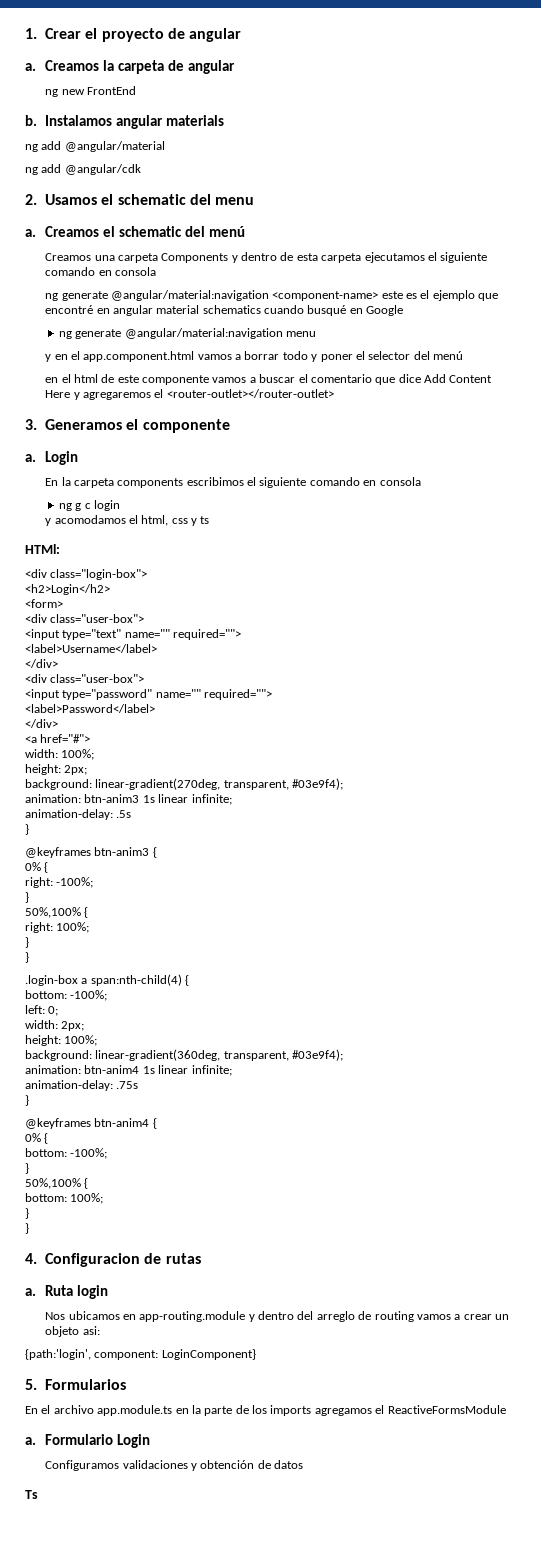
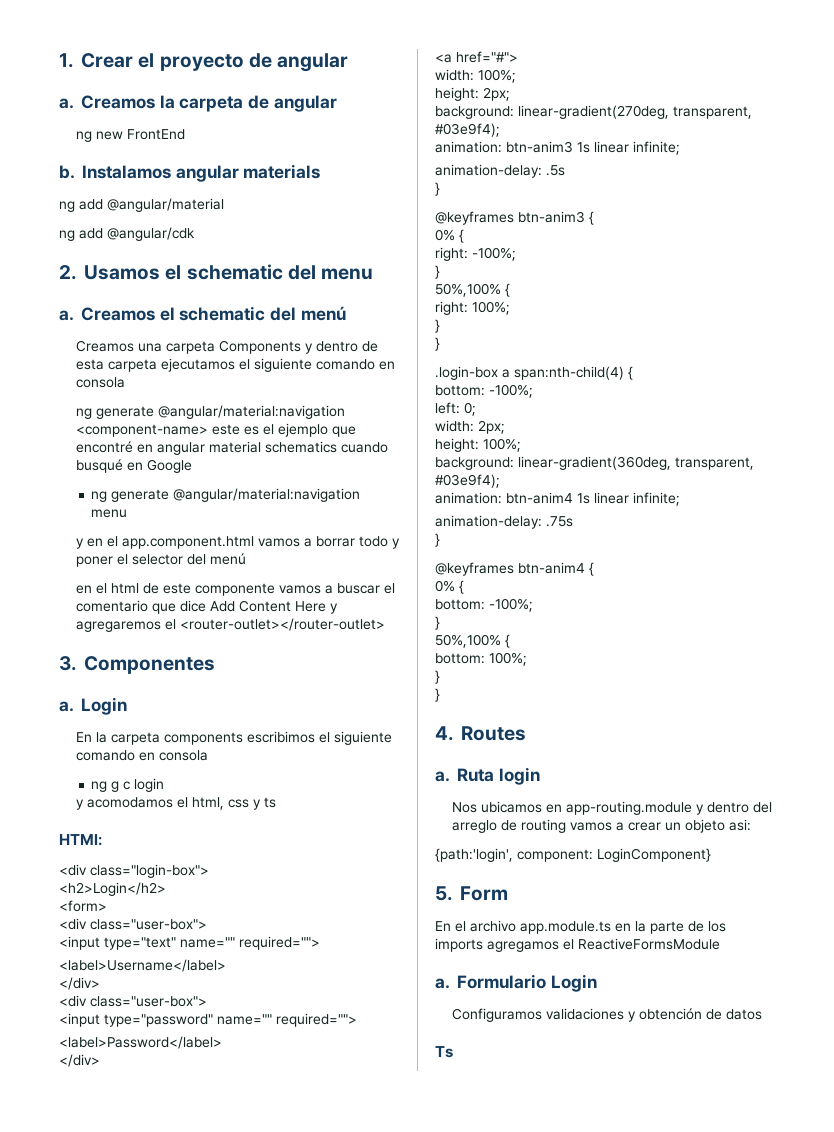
[45,419,230,433] Generamos el componente -> [84,656,215,674] Componentes
[45,1253,201,1267] Configuracion de rutas -> [461,726,526,741] Routes
[45,1379,127,1390] Formularios -> [460,886,508,901] Form

